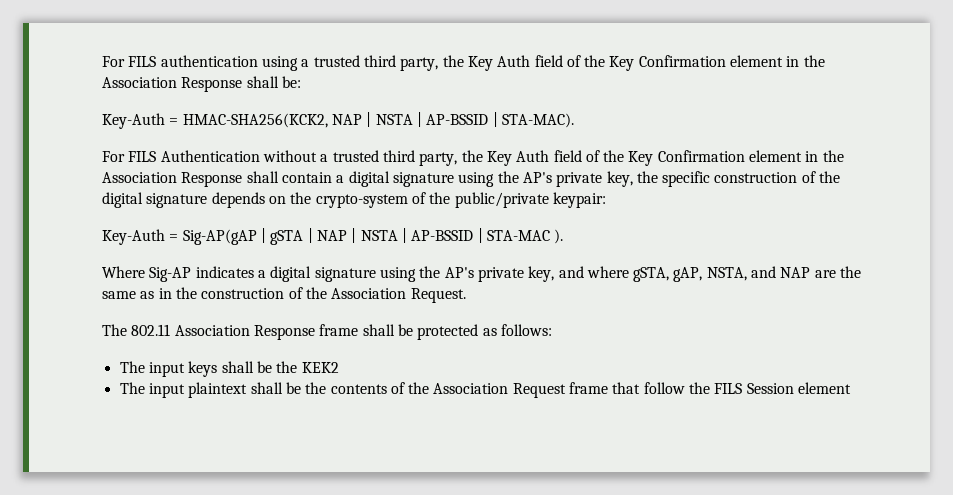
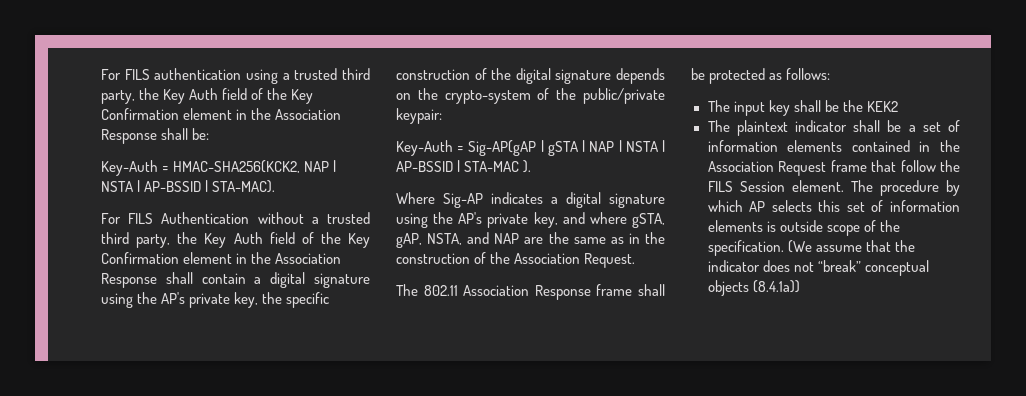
[188,361,218,377] keys -> [768,100,790,116] key
[148,382,405,398] input plaintext shall be the contents of -> [736,120,960,136] [707,140,931,152] plaintext indicator shall be a set of information elements contained in
[798,382,852,394] element -> [791,180,960,196] [707,200,960,212] [707,220,900,236] [707,240,915,256] [707,260,929,276] [707,280,800,296] element. The procedure by which AP selects this set of information elements is outside scope of the specification. (We assume that the indicator does not “break” conceptual objects (8.4.1a))

